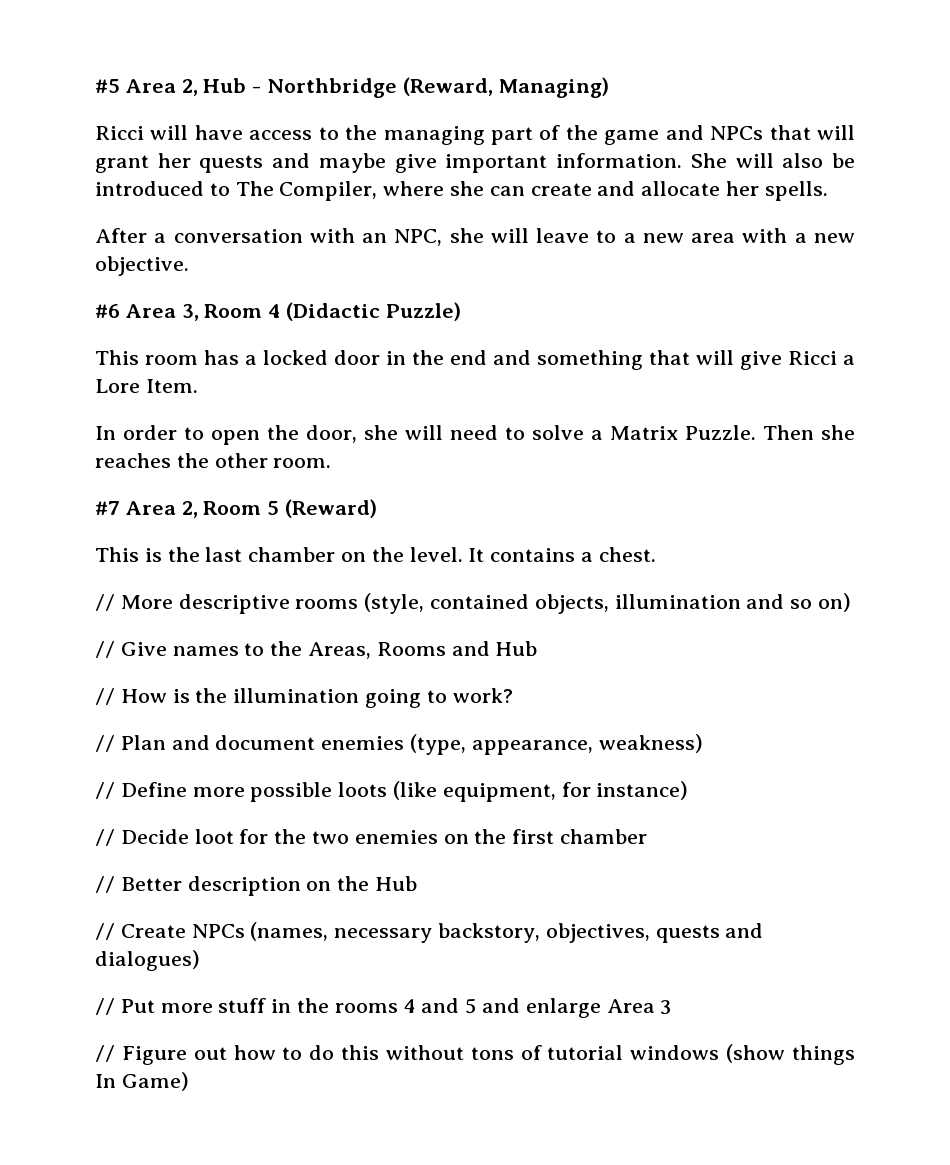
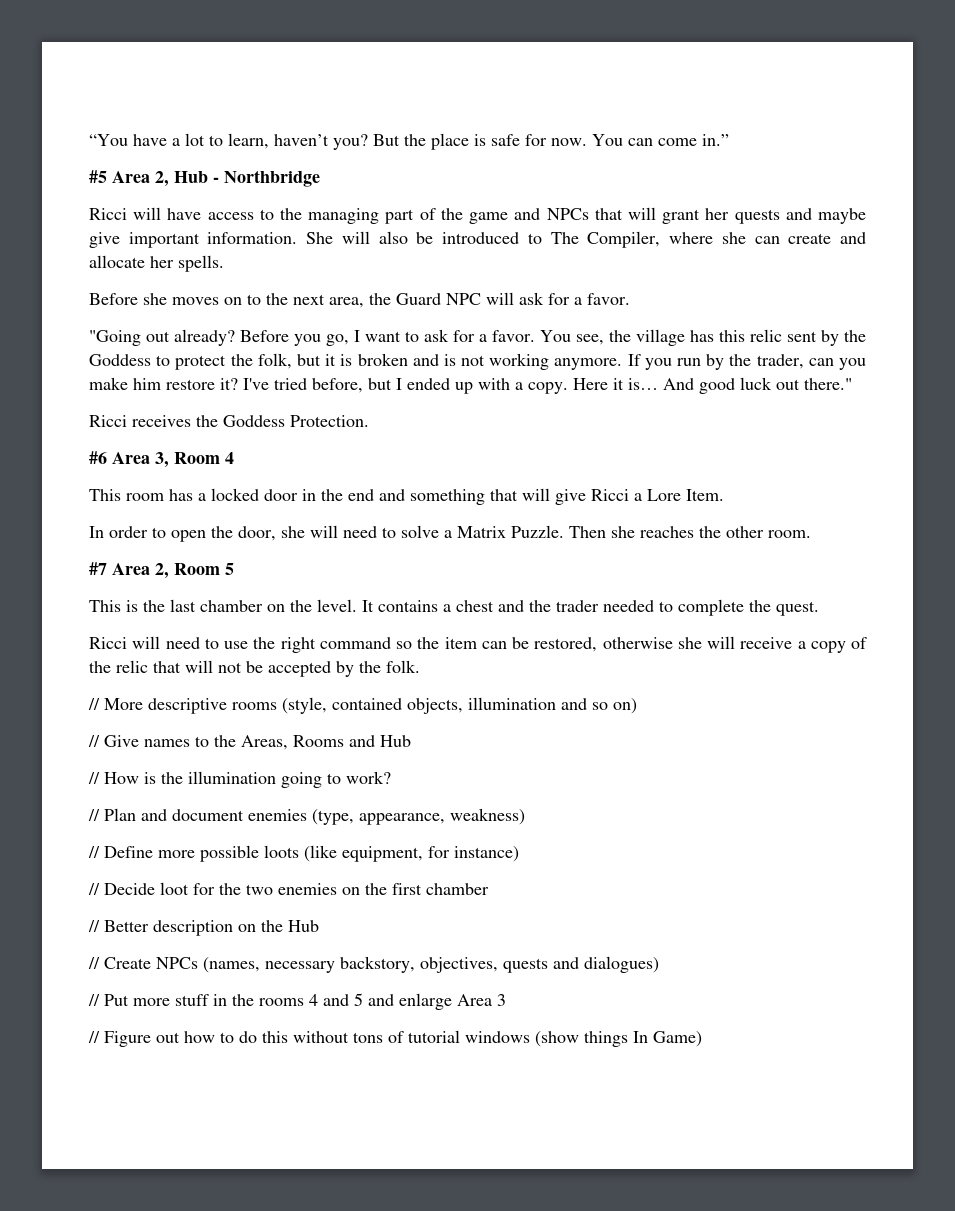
(95, 86) none -> [89,133,729,150] “You have a lot to learn, haven’t you? But the place is safe for now. You can come in.” //
[402,77,609,98] (Reward, Managing) -> (320, 178) none
[95,228,855,246] [95,256,189,276] After a conversation with an NPC, she will leave to a new area with a new objective. -> [89,292,630,308] [89,329,866,346] [89,353,866,370] [89,377,852,394] [89,415,369,427] Before she moves on to the next area, the Guard NPC will ask for a favor. // "Going out already? Before you go, I want to ask for a favor. You see, the village has this relic sent by the Goddess to protect the folk, but it is broken and is not working anymore. If you run by the trader, can you make him restore it? I've tried before, but I ended up with a copy. Here it is… And good luck out there." // Ricci receives the Goddess Protection.
[286,302,461,321] (Didactic Puzzle) -> (234, 458) none
[285,499,378,518] (Reward) -> (234, 569) none
[598,547,656,562] chest. -> [456,599,819,616] [89,636,867,653] [89,660,420,677] chest and the trader needed to complete the quest. // Ricci will need to use the right command so the item can be restored, otherwise she will receive a copy of the relic that will not be accepted by the folk.

